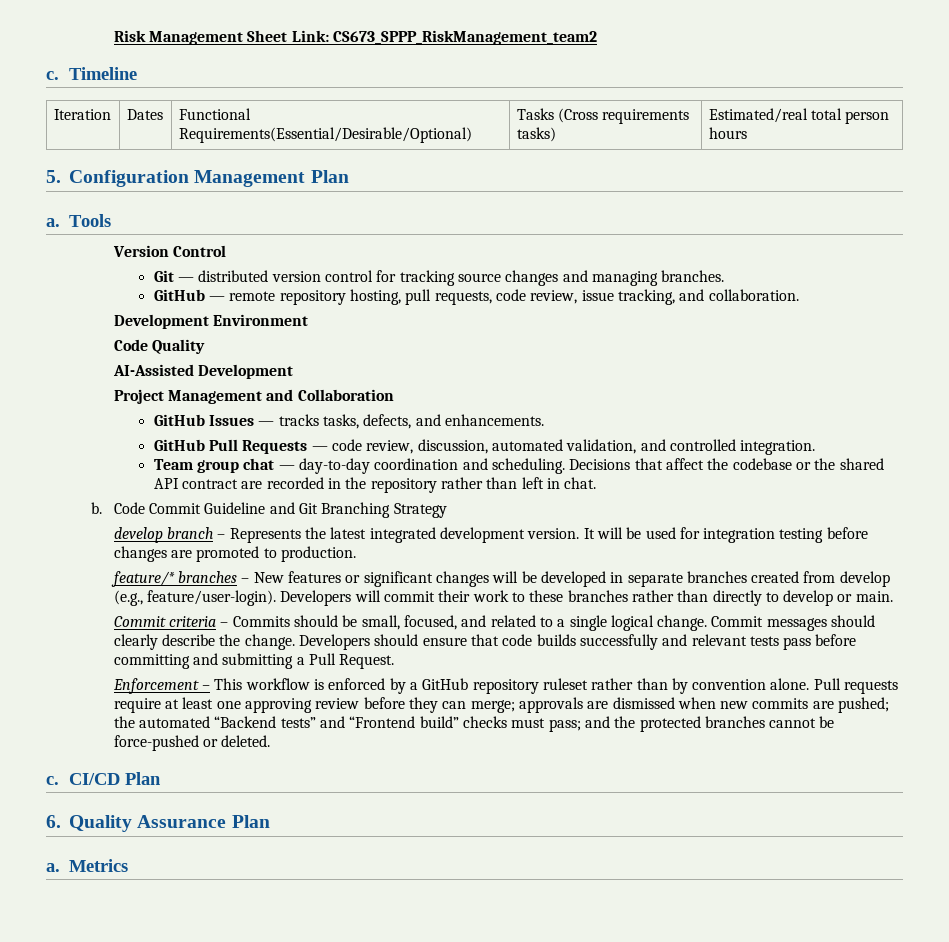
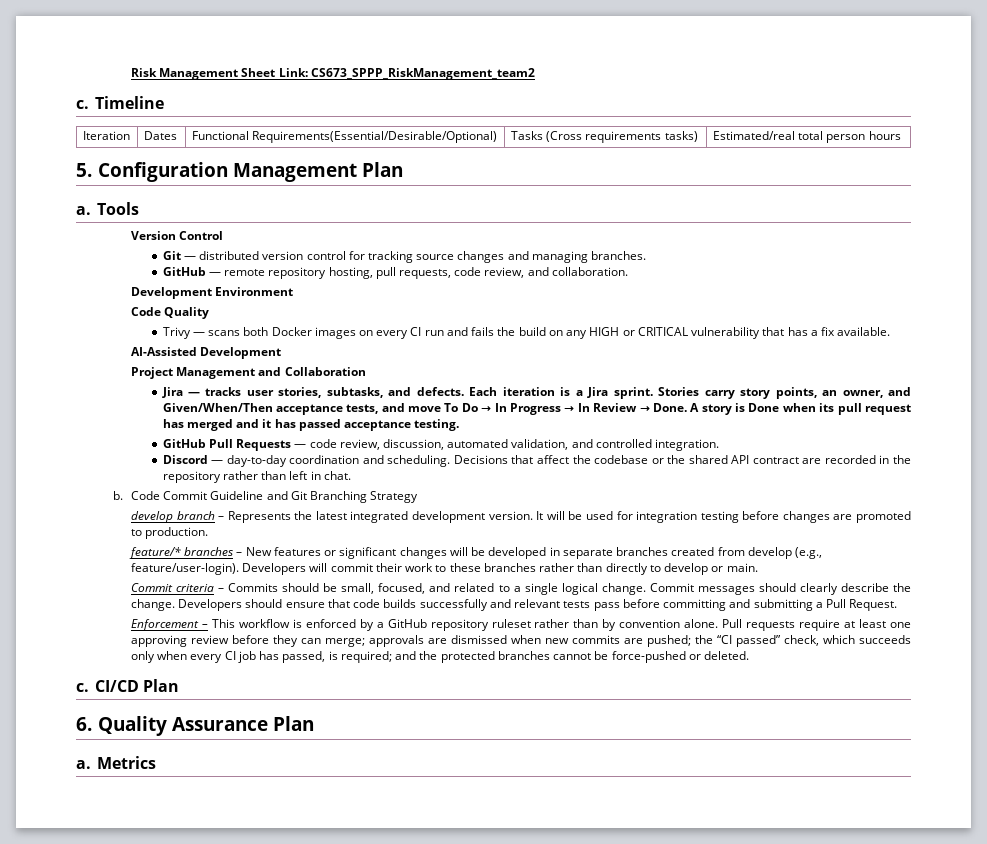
[581,289,676,305] issue tracking, -> (525, 272) none
(205, 346) none -> [162,327,891,339] // Trivy — scans both Docker images on every CI run and fails the build on any HIGH or CRITICAL vulnerability that has a fix available.
[153,414,545,429] GitHub Issues — tracks tasks, defects, and enhancements. -> [161,387,912,399] [162,403,911,415] [162,419,460,431] Jira — tracks user stories, subtasks, and defects. Each iteration is a Jira sprint. Stories carry story points, an owner, and Given/When/Then acceptance tests, and move To Do → In Progress → In Review → Done. A story is Done when its pull request has merged and it has passed acceptance testing.
[153,458,275,473] Team group chat -> [162,455,208,464] Discord
[138,716,581,732] automated “Backend tests” and “Frontend build” checks must pass; -> [717,635,911,647] [131,651,392,663] “CI passed” check, which succeeds only when every CI job has passed, is required;

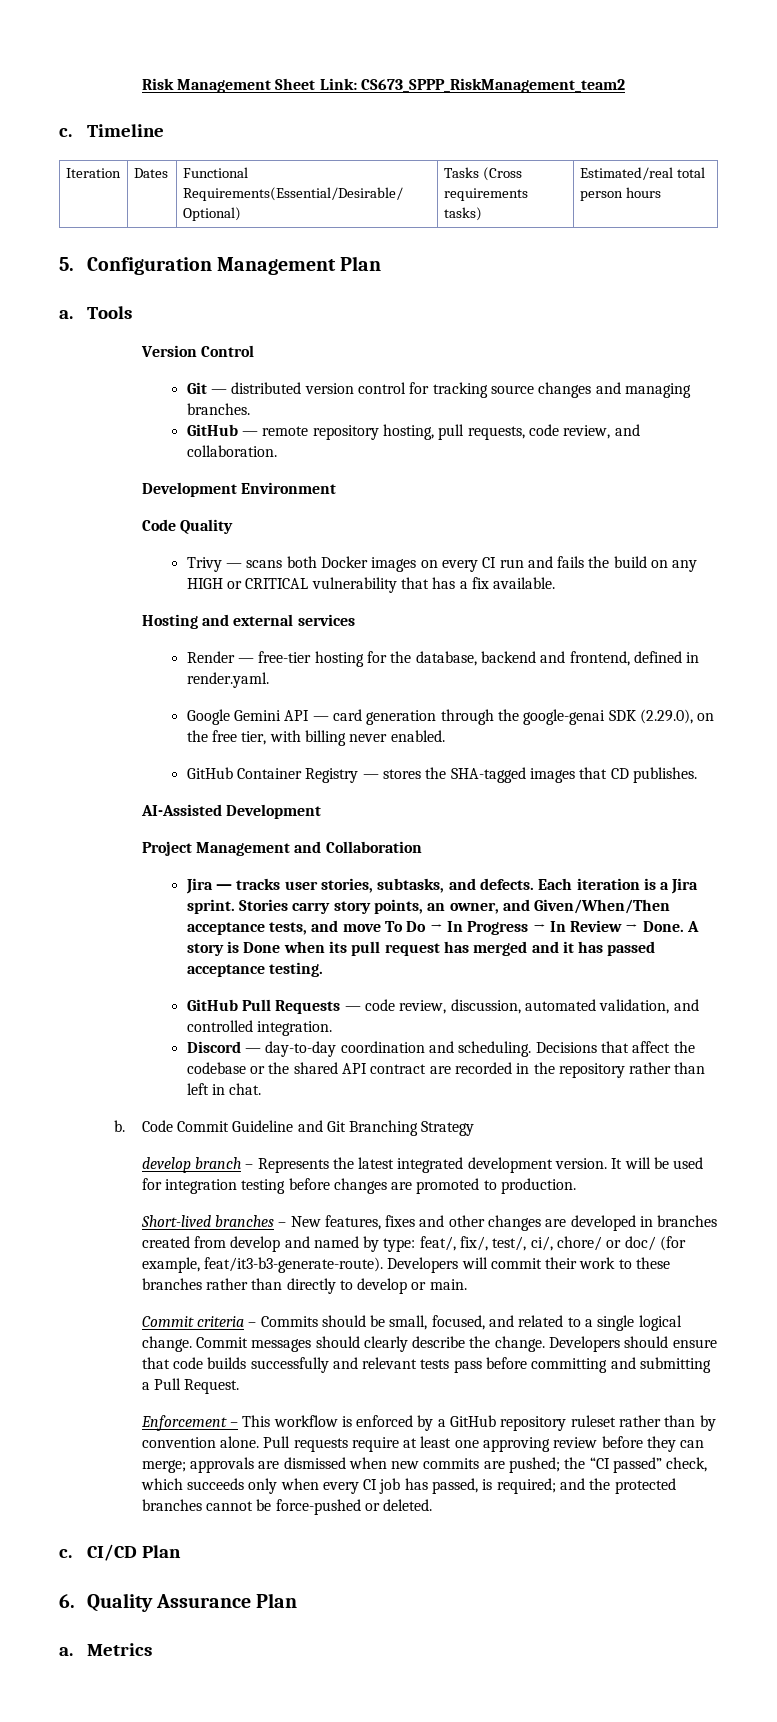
(891, 331) none -> [141,614,355,629] [186,651,700,667] [186,672,269,688] [186,709,715,725] [186,730,445,746] [186,767,697,783] // Hosting and external services // Render — free-tier hosting for the database, backend and frontend, defined in render.yaml. // Google Gemini API — card generation through the google-genai SDK (2.29.0), on the free tier, with billing never enabled. // GitHub Container Registry — stores the SHA-tagged images that CD publishes.
[129,547,182,559] feature/* -> [140,1215,211,1227] Short-lived
[273,547,486,559] features or significant changes will be -> [324,1215,567,1231] features, fixes and other changes are
[562,549,613,559] separate -> (654, 1221) none
[795,547,823,559] [131,563,240,575] (e.g., feature/user-login). -> [284,1236,687,1252] [141,1257,383,1273] and named by type: feat/, fix/, test/, ci/, chore/ or doc/ (for example, feat/it3-b3-generate-route).

